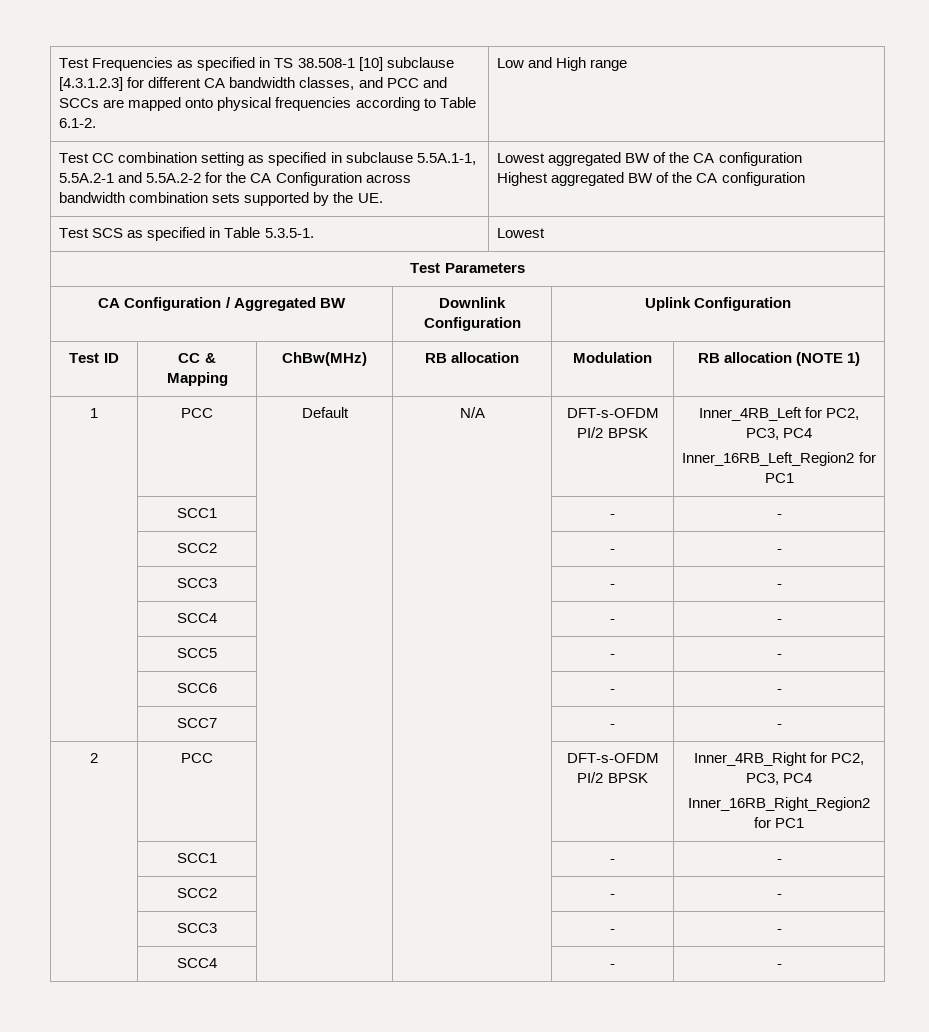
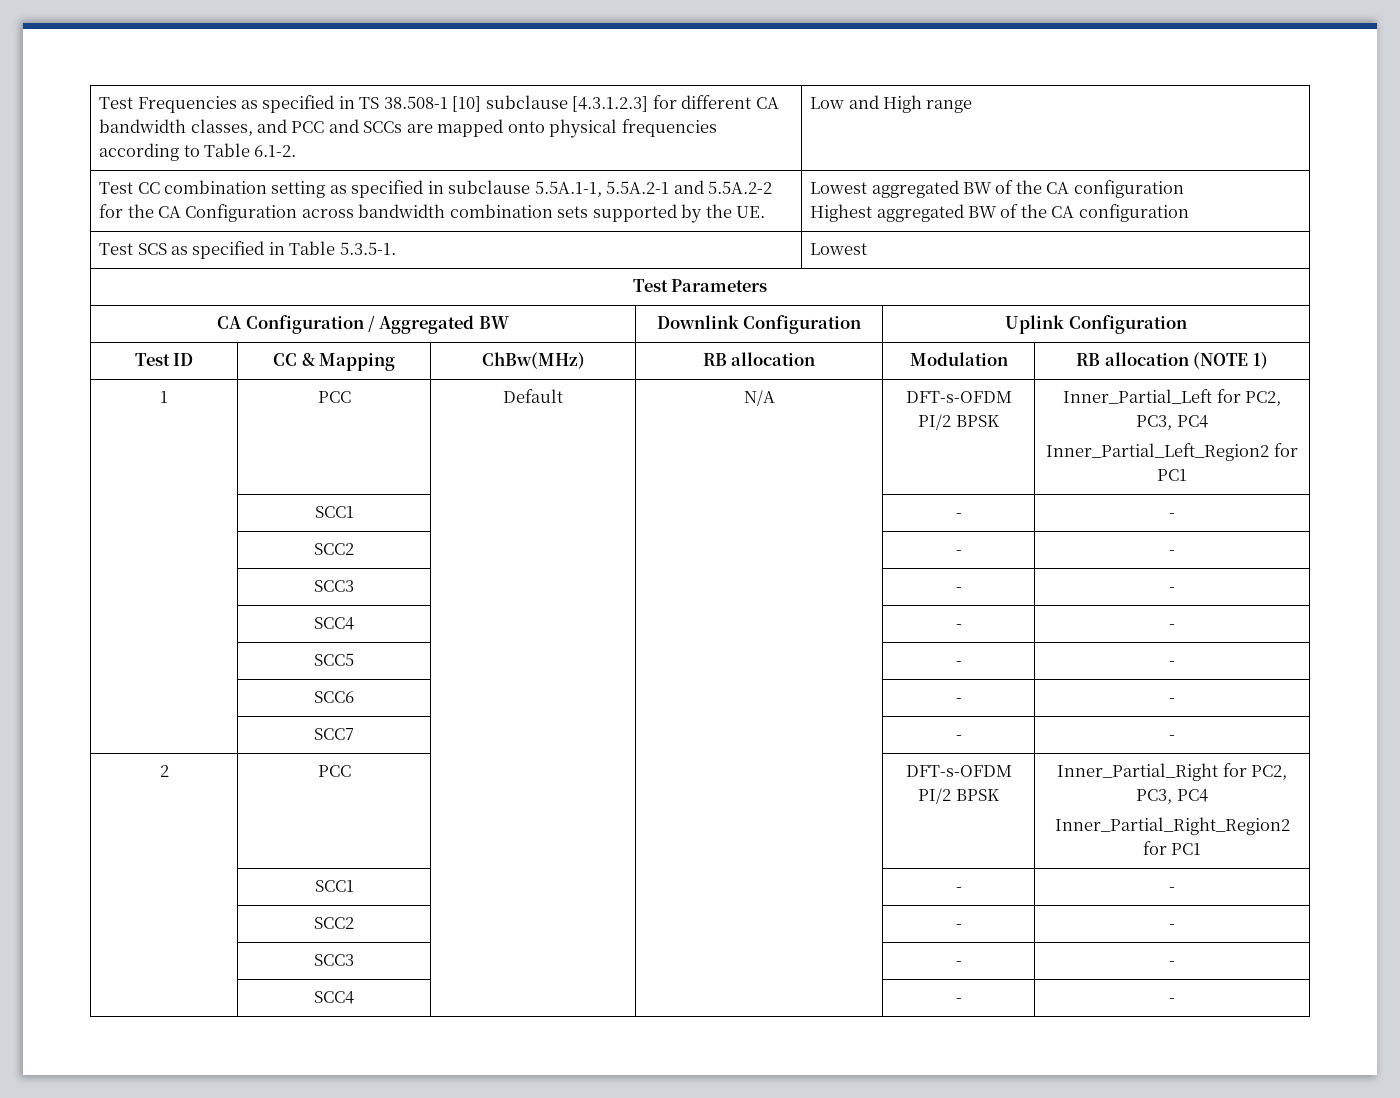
[698,407,860,421] [745,428,813,440] [682,452,855,466] Inner_4RB_Left for PC2, PC3, PC4 // Inner_16RB_Left_Region2 -> [1063,389,1281,406] [1136,415,1208,430] [1046,443,1270,461] Inner_Partial_Left for PC2, PC3, PC4 // Inner_Partial_Left_Region2
[693,752,865,766] [745,773,813,785] [688,797,870,811] Inner_4RB_Right for PC2, PC3, PC4 // Inner_16RB_Right_Region2 -> [1057,763,1287,781] [1136,789,1208,804] [1054,817,1290,835] Inner_Partial_Right for PC2, PC3, PC4 // Inner_Partial_Right_Region2

